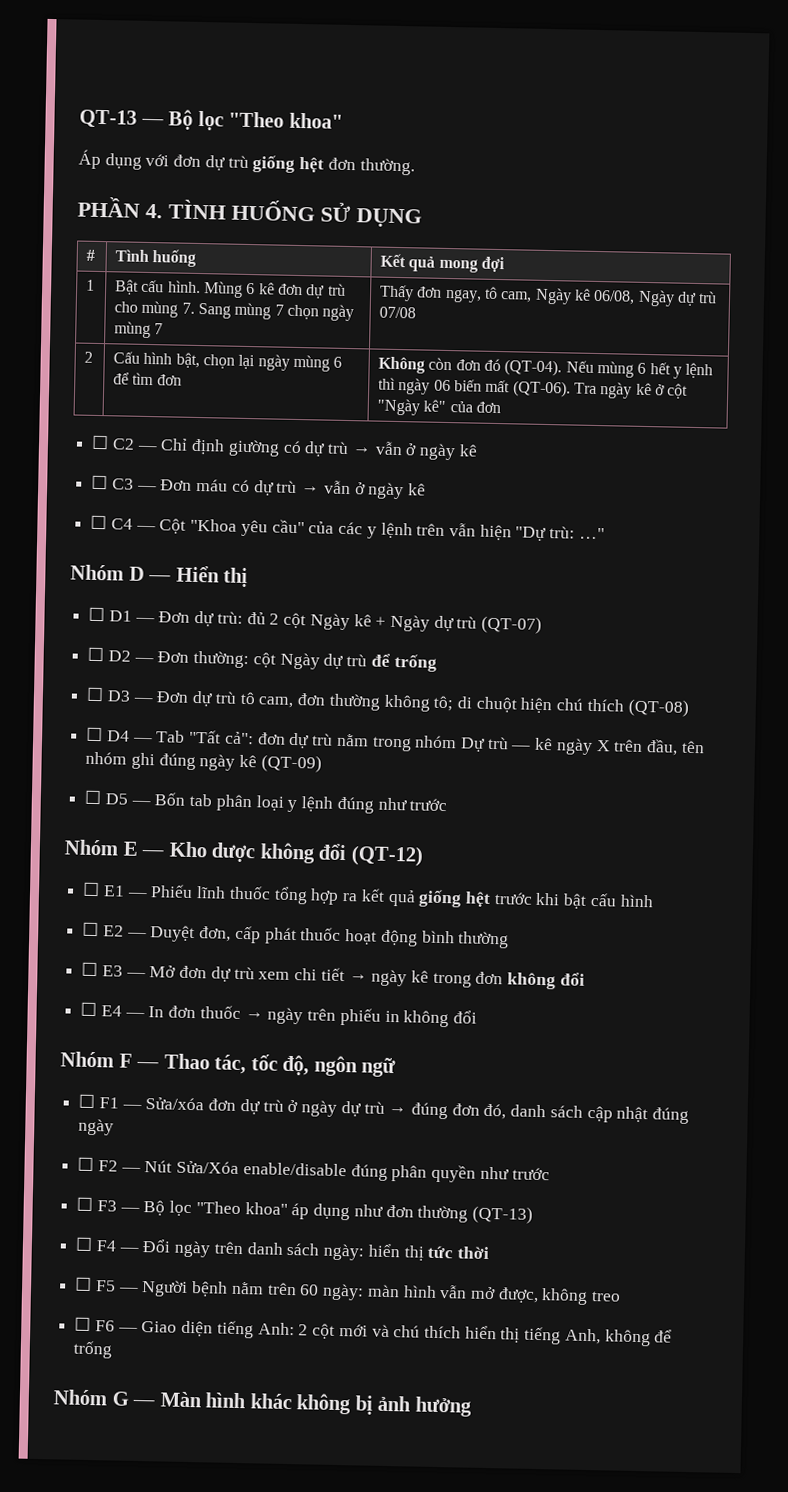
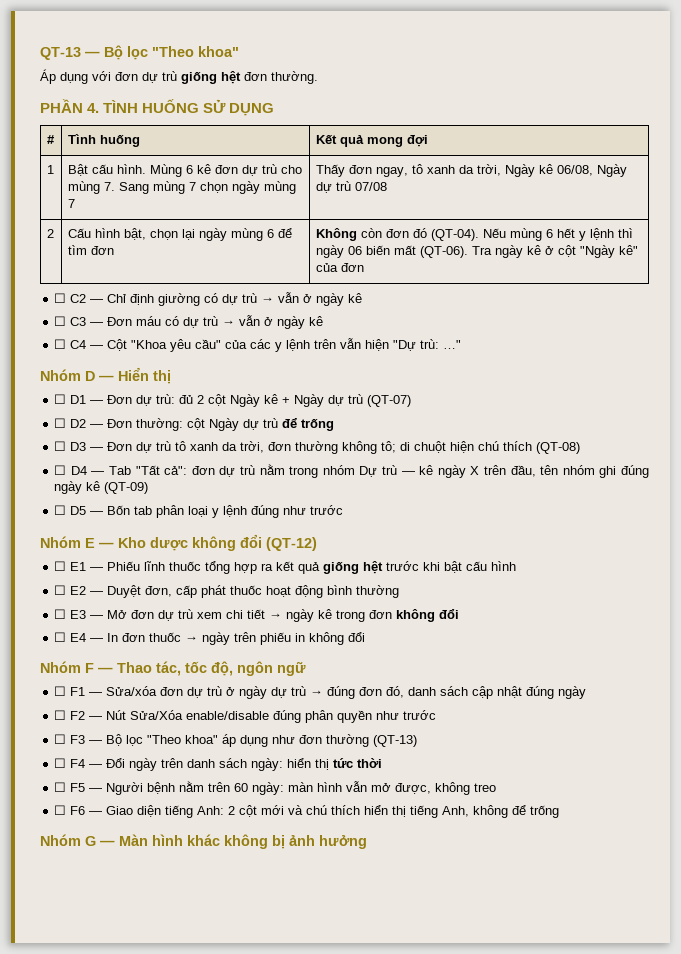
[500,291,533,303] cam, -> [426,164,501,176] xanh da trời,
[258,696,294,708] cam, -> [190,441,265,453] xanh da trời,

